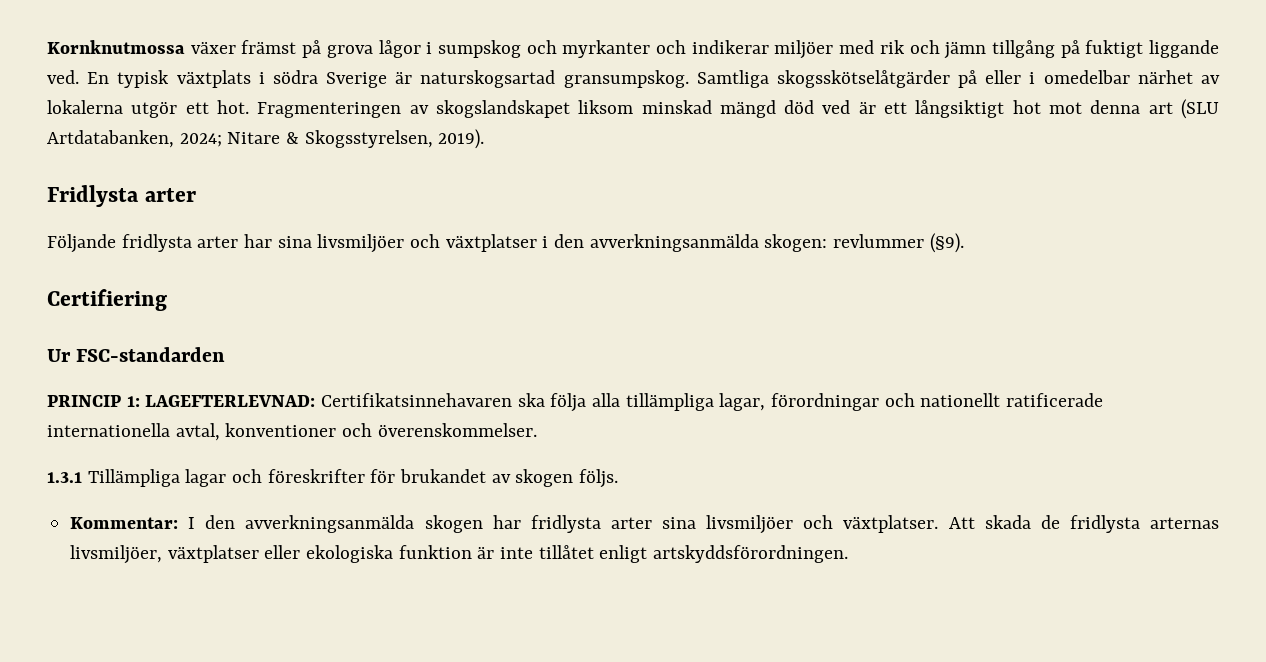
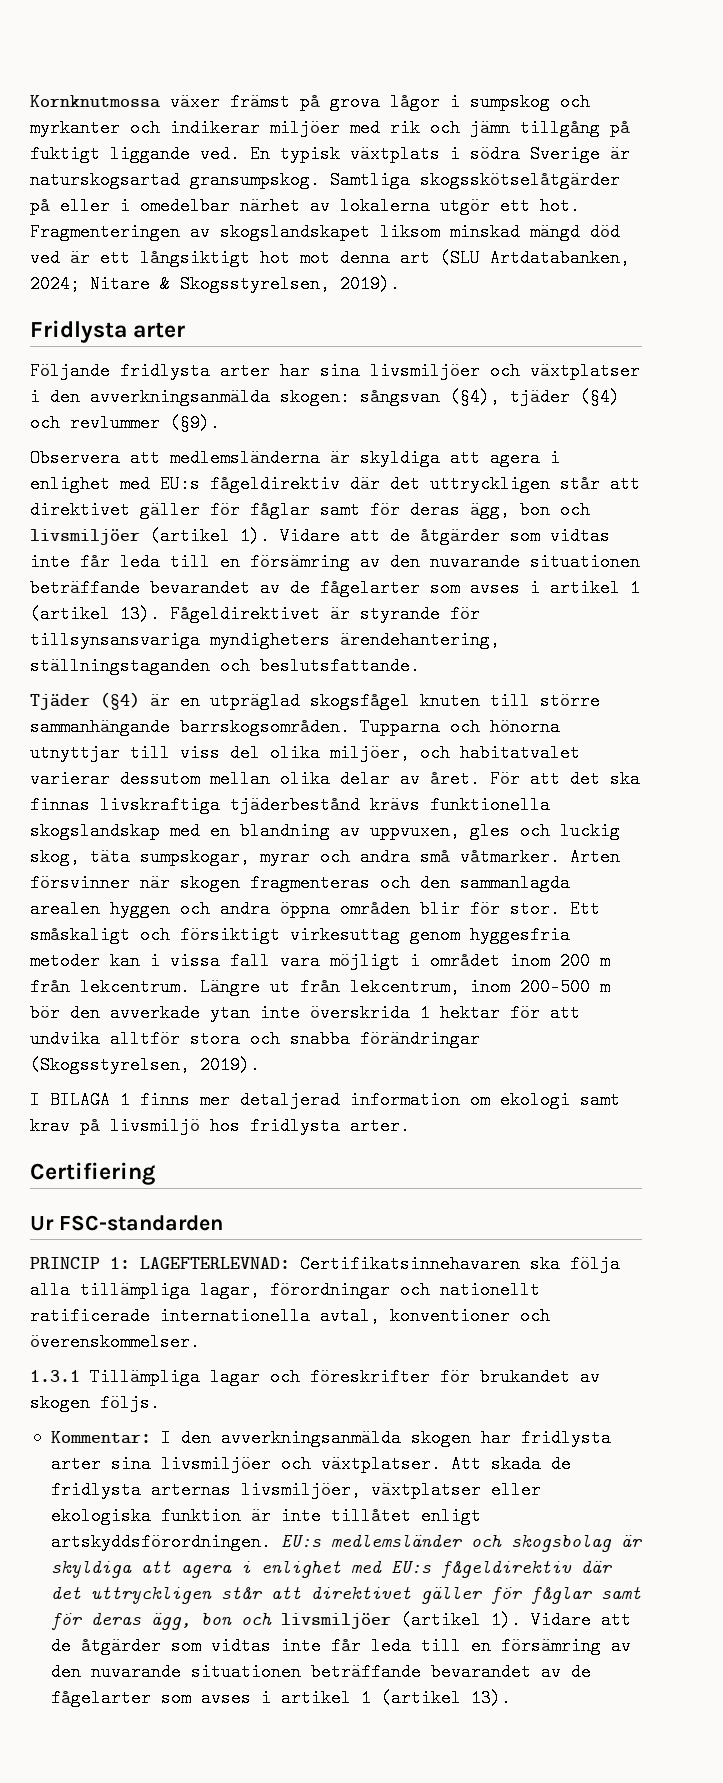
[833,233,964,253] revlummer (§9). -> [360,388,620,406] [30,414,220,432] [30,449,560,467] [30,475,640,493] [30,501,590,519] [30,527,610,545] [30,553,640,571] [30,579,640,597] [30,605,480,623] [30,631,500,649] [30,657,420,675] [30,692,600,710] [30,718,560,736] [30,744,580,762] [30,770,640,788] [30,796,550,814] [30,822,620,840] [30,848,620,866] [30,874,570,892] [30,900,600,918] [30,926,570,944] [30,952,610,970] [30,978,610,996] [30,1004,580,1022] [30,1030,480,1048] [30,1056,260,1074] [30,1091,620,1109] [30,1117,410,1135] sångsvan (§4), tjäder (§4) och revlummer (§9). // Observera att medlemsländerna är skyldiga att agera i enlighet med EU:s fågeldirektiv där det uttryckligen står att direktivet gäller för fåglar samt för deras ägg, bon och livsmiljöer (artikel 1). Vidare att de åtgärder som vidtas inte får leda till en försämring av den nuvarande situationen beträffande bevarandet av de fågelarter som avses i artikel 1 (artikel 13). Fågeldirektivet är styrande för tillsynsansvariga myndigheters ärendehantering, ställningstaganden och beslutsfattande. // Tjäder (§4) är en utpräglad skogsfågel knuten till större sammanhängande barrskogsområden. Tupparna och hönorna utnyttjar till viss del olika miljöer, och habitatvalet varierar dessutom mellan olika delar av året. För att det ska finnas livskraftiga tjäderbestånd krävs funktionella skogslandskap med en blandning av uppvuxen, gles och luckig skog, täta sumpskogar, myrar och andra små våtmarker. Arten försvinner när skogen fragmenteras och den sammanlagda arealen hyggen och andra öppna områden blir för stor. Ett småskaligt och försiktigt virkesuttag genom hyggesfria metoder kan i vissa fall vara möjligt i området inom 200 m från lekcentrum. Längre ut från lekcentrum, inom 200–500 m bör den avverkade ytan inte överskrida 1 hektar för att undvika alltför stora och snabba förändringar (Skogsstyrelsen, 2019). // I BILAGA 1 finns mer detaljerad information om ekologi samt krav på livsmiljö hos fridlysta arter.
(849, 554) none -> [280,1534,642,1552] [50,1560,612,1578] [50,1586,641,1604] [50,1611,631,1630] [50,1637,631,1655] [50,1663,591,1681] [50,1689,511,1707] EU:s medlemsländer och skogsbolag är skyldiga att agera i enlighet med EU:s fågeldirektiv där det uttryckligen står att direktivet gäller för fåglar samt för deras ägg, bon och livsmiljöer (artikel 1). Vidare att de åtgärder som vidtas inte får leda till en försämring av den nuvarande situationen beträffande bevarandet av de fågelarter som avses i artikel 1 (artikel 13).

